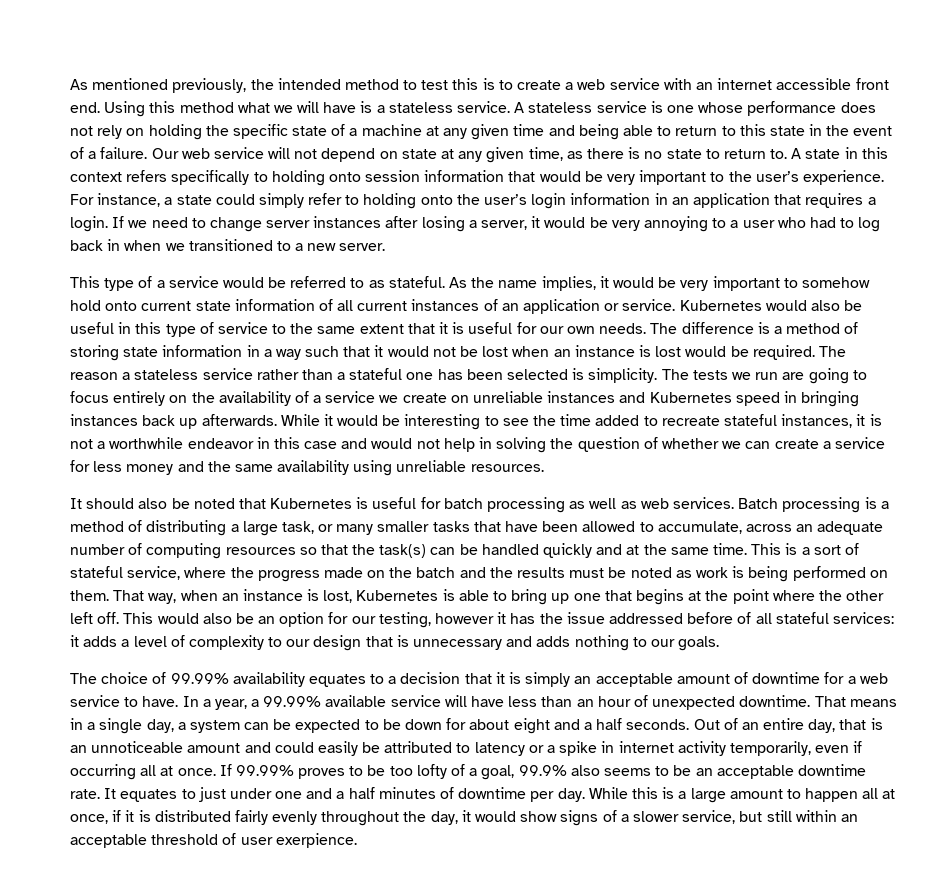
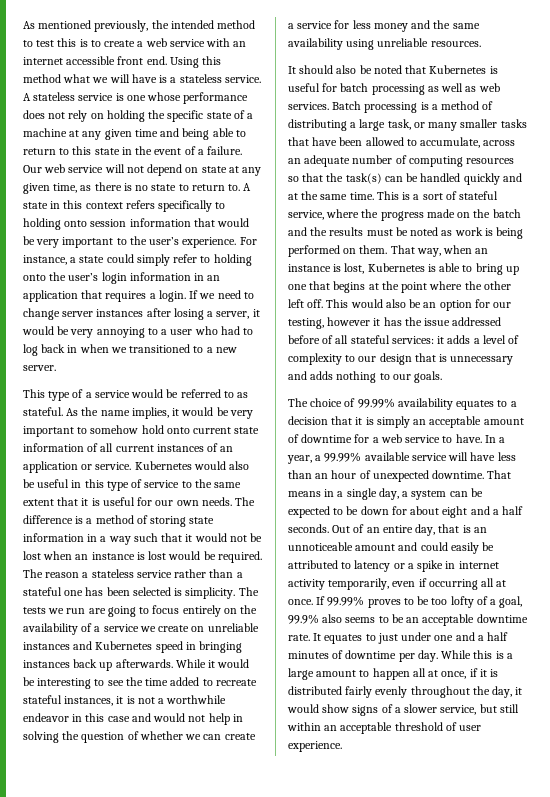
[275,833,357,848] exerpience. -> [288,741,342,752] experience.

